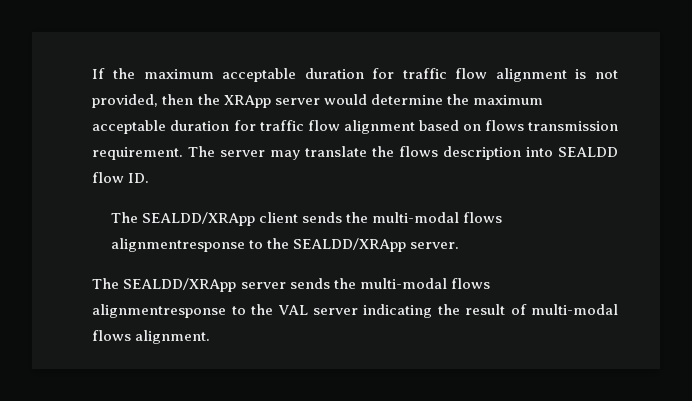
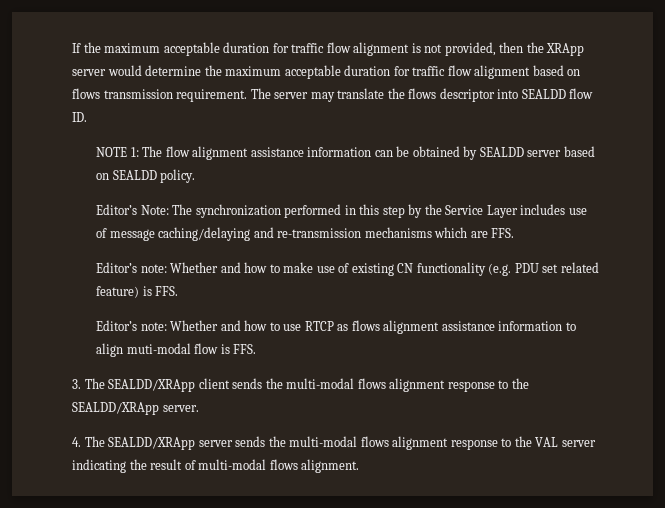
[443,146,522,160] description -> [439,88,495,102] descriptor
(150, 178) none -> [96,146,595,160] [96,169,196,183] [96,204,587,218] [96,227,515,241] [96,262,599,276] [96,286,179,298] [96,320,576,334] [96,343,257,357] [72,379,82,389] NOTE 1: The flow alignment assistance information can be obtained by SEALDD server based on SEALDD policy. // Editor’s Note: The synchronization performed in this step by the Service Layer includes use of message caching/delaying and re-transmission mechanisms which are FFS. // Editor’s note: Whether and how to make use of existing CN functionality (e.g. PDU set related feature) is FFS. // Editor’s note: Whether and how to use RTCP as flows alignment assistance information to align muti-modal flow is FFS. // 3.
[110,238,245,252] alignmentresponse -> [389,378,495,392] alignment response
(460, 245) none -> [72,437,82,447] 4.
[92,304,227,318] alignmentresponse -> [392,436,498,450] alignment response

